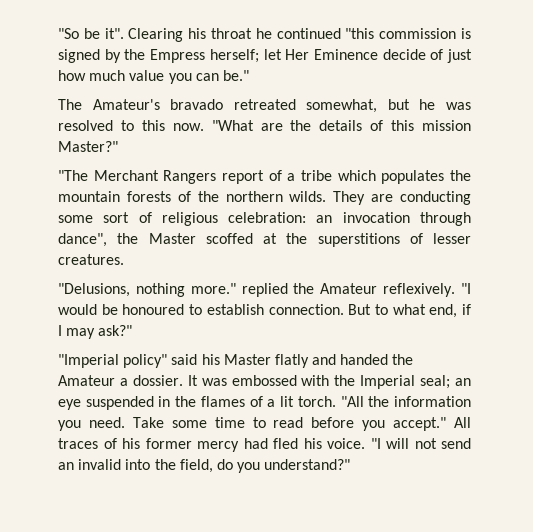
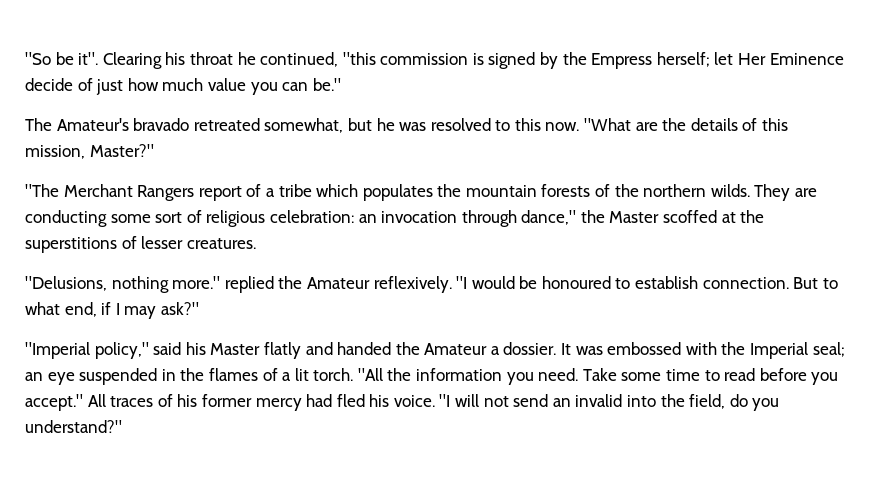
[276,28,341,39] continued -> [260,52,339,67] continued,
[421,120,471,131] mission -> [25,145,85,159] mission,
[58,233,107,247] dance", -> [521,210,577,225] dance,"
[123,354,168,368] policy" -> [94,342,149,359] policy,"

